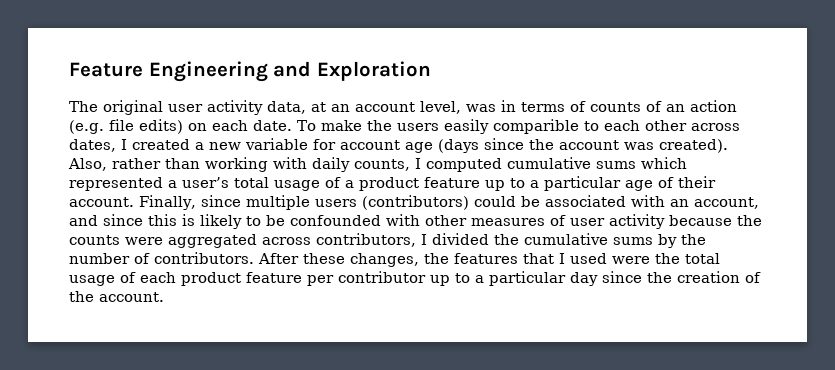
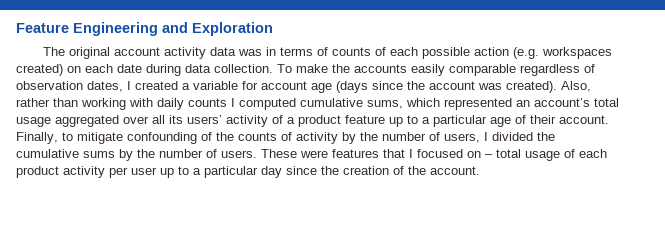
[168,100,461,115] user activity data, at an account level, -> [113,47,236,59] account activity data
[666,100,737,112] [69,119,740,134] an action (e.g. file edits) on each date. To make the users easily comparible to each other across -> [389,47,612,59] [16,64,595,76] [16,81,83,90] each possible action (e.g. workspaces created) on each date during data collection. To make the accounts easily comparable regardless of observation
[209,142,241,150] new -> (190, 86) none
[354,159,410,171] counts, -> [188,98,227,107] counts
[596,161,636,169] sums -> [367,100,403,109] sums,
[168,177,320,191] a user’s total usage -> [516,98,619,107] [16,115,268,127] an account’s total usage aggregated over all its users’ activity
[200,195,759,210] [69,214,762,229] [69,233,416,248] since multiple users (contributors) could be associated with an account, and since this is likely to be confounded with other measures of user activity because the counts were aggregated across contributors, -> [62,132,480,144] to mitigate confounding of the counts of activity by the number of users,
[154,252,680,267] contributors. After these changes, the features that I used were the -> [221,149,493,158] users. These were features that I focused on –
[246,271,426,286] feature per contributor -> [63,166,157,178] activity per user

